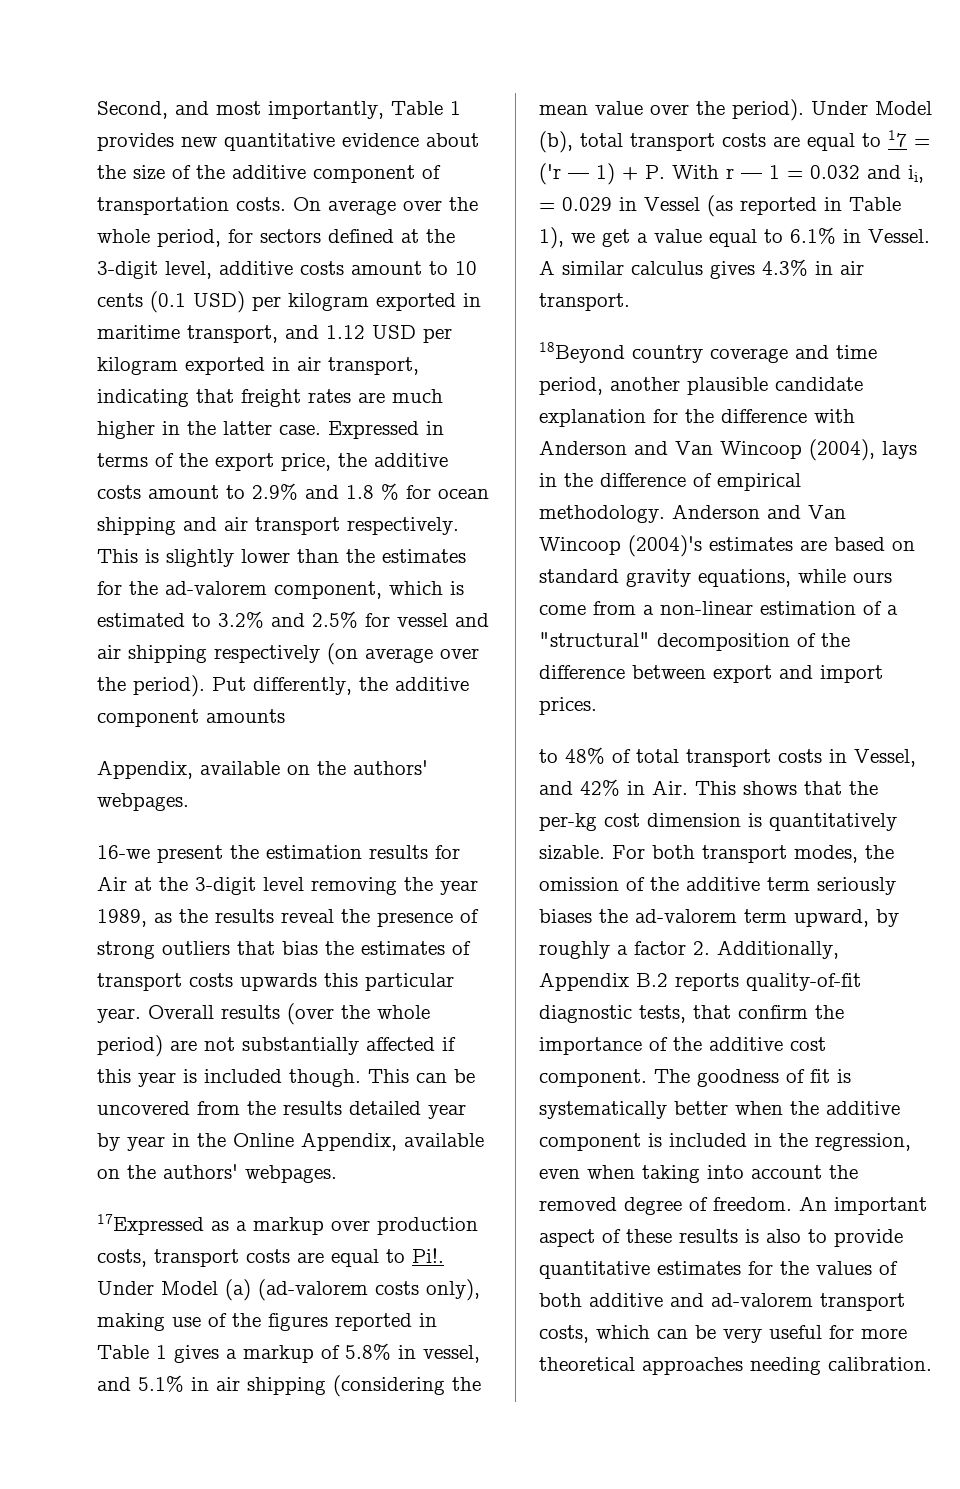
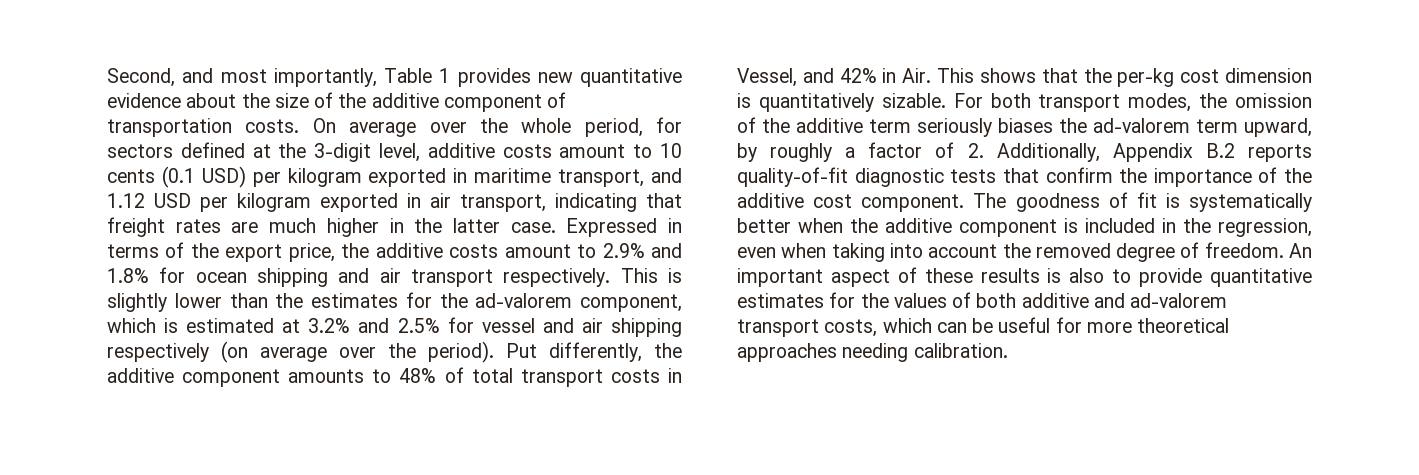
[346,483,399,500] 1.8 % -> [107,268,149,283] 1.8%
[192,613,211,627] to -> [282,319,301,333] at
[97,760,428,779] [97,793,189,811] [97,845,460,863] [97,876,478,895] [97,909,479,927] [97,941,471,959] [97,973,454,991] [97,1003,430,1025] [97,1035,456,1057] [97,1069,475,1087] [97,1101,466,1119] [97,1132,484,1151] [97,1164,337,1183] [97,1214,478,1235] [97,1248,444,1267] [97,1279,480,1301] [97,1313,437,1331] [97,1343,480,1363] [97,1375,481,1397] [539,99,932,121] [539,130,930,153] [539,163,924,185] [539,195,901,217] [539,227,930,249] [539,259,864,279] [539,293,630,311] [539,342,877,363] [539,377,863,395] [539,409,855,427] [539,439,917,461] [539,473,801,491] [539,504,846,523] [539,535,915,557] [539,569,892,587] [539,601,898,615] [539,632,850,651] [539,665,883,683] [539,697,597,715] // Appendix, available on the authors' webpages. // 16-we present the estimation results for Air at the 3-digit level removing the year 1989, as the results reveal the presence of strong outliers that bias the estimates of transport costs upwards this particular year. Overall results (over the whole period) are not substantially affected if this year is included though. This can be uncovered from the results detailed year by year in the Online Appendix, available on the authors' webpages. // 17Expressed as a markup over production costs, transport costs are equal to Pi!. Under Model (a) (ad-valorem costs only), making use of the figures reported in Table 1 gives a markup of 5.8% in vessel, and 5.1% in air shipping (considering the mean value over the period). Under Model (b), total transport costs are equal to 17 = ('r — 1) + P. With r — 1 = 0.032 and ii, = 0.029 in Vessel (as reported in Table 1), we get a value equal to 6.1% in Vessel. A similar calculus gives 4.3% in air transport. // 18Beyond country coverage and time period, another plausible candidate explanation for the difference with Anderson and Van Wincoop (2004), lays in the difference of empirical methodology. Anderson and Van Wincoop (2004)'s estimates are based on standard gravity equations, while ours come from a non-linear estimation of a "structural" decomposition of the difference between export and import prices. // -> (365, 376) none
(686, 948) none -> [935,142,955,158] of
[639,1005,686,1023] tests, -> [950,169,997,183] tests
[723,1328,762,1343] very -> (994, 325) none

